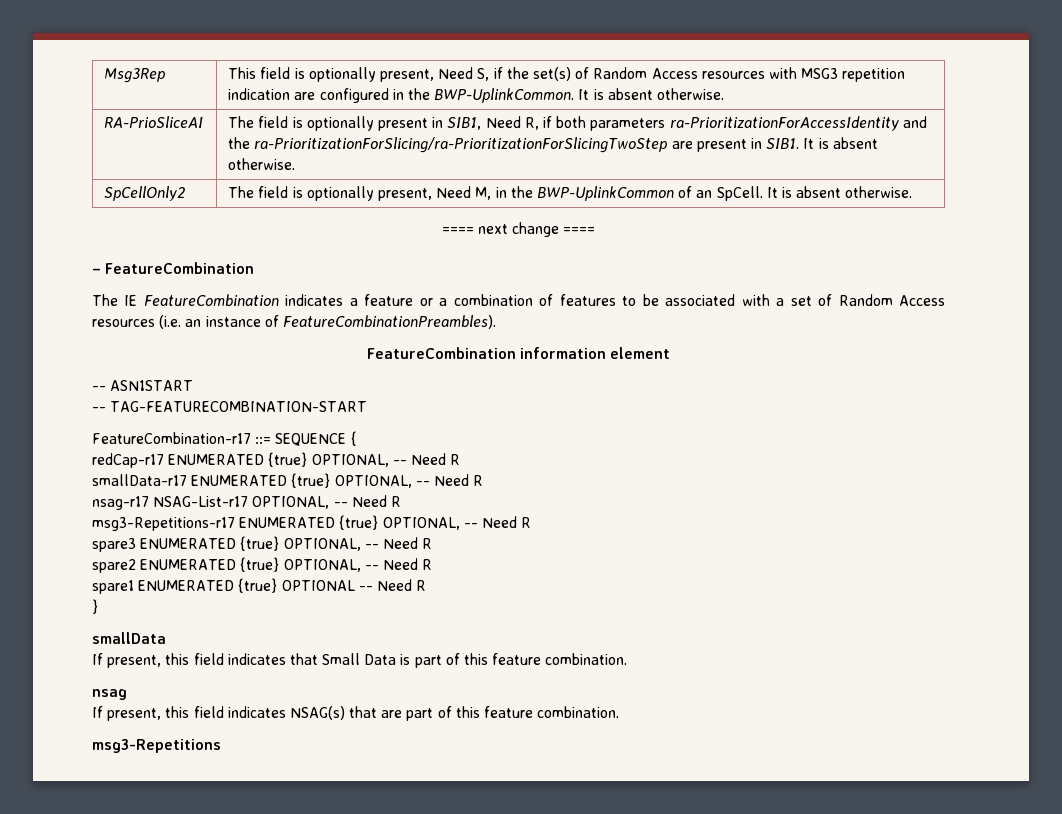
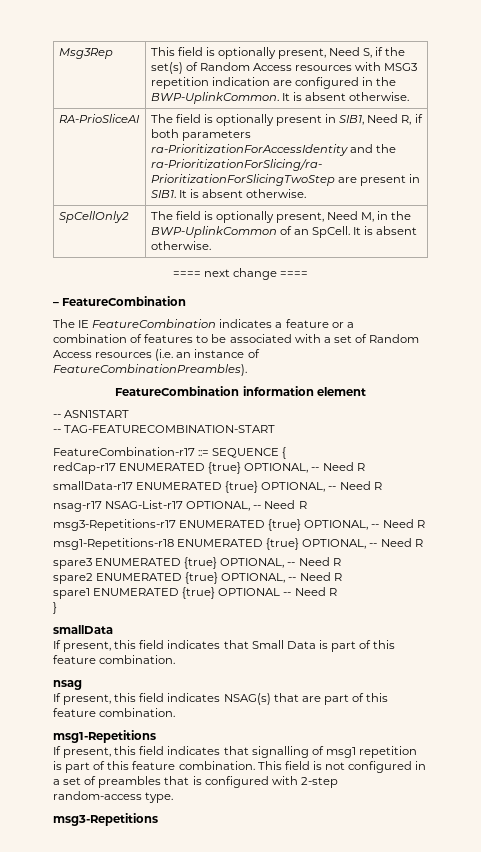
(532, 522) none -> [53,538,423,550] // msg1-Repetitions-r18 ENUMERATED {true} OPTIONAL, -- Need R
(620, 712) none -> [53,730,156,743] [53,746,417,758] [53,761,427,773] [53,776,338,788] [53,791,174,803] // msg1-Repetitions // If present, this field indicates that signalling of msg1 repetition is part of this feature combination. This field is not configured in a set of preambles that is configured with 2-step random-access type.

